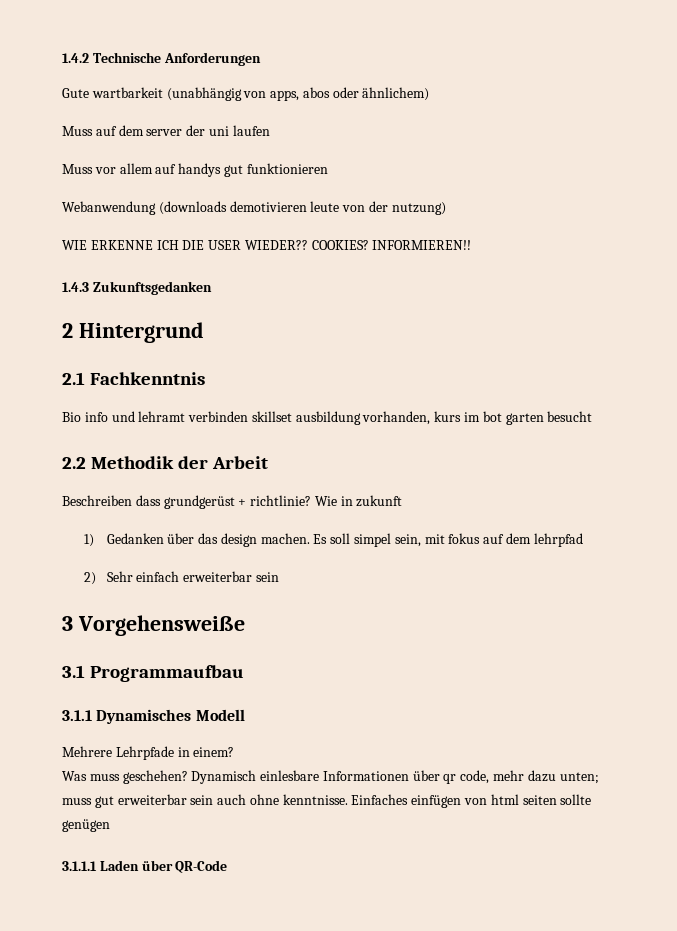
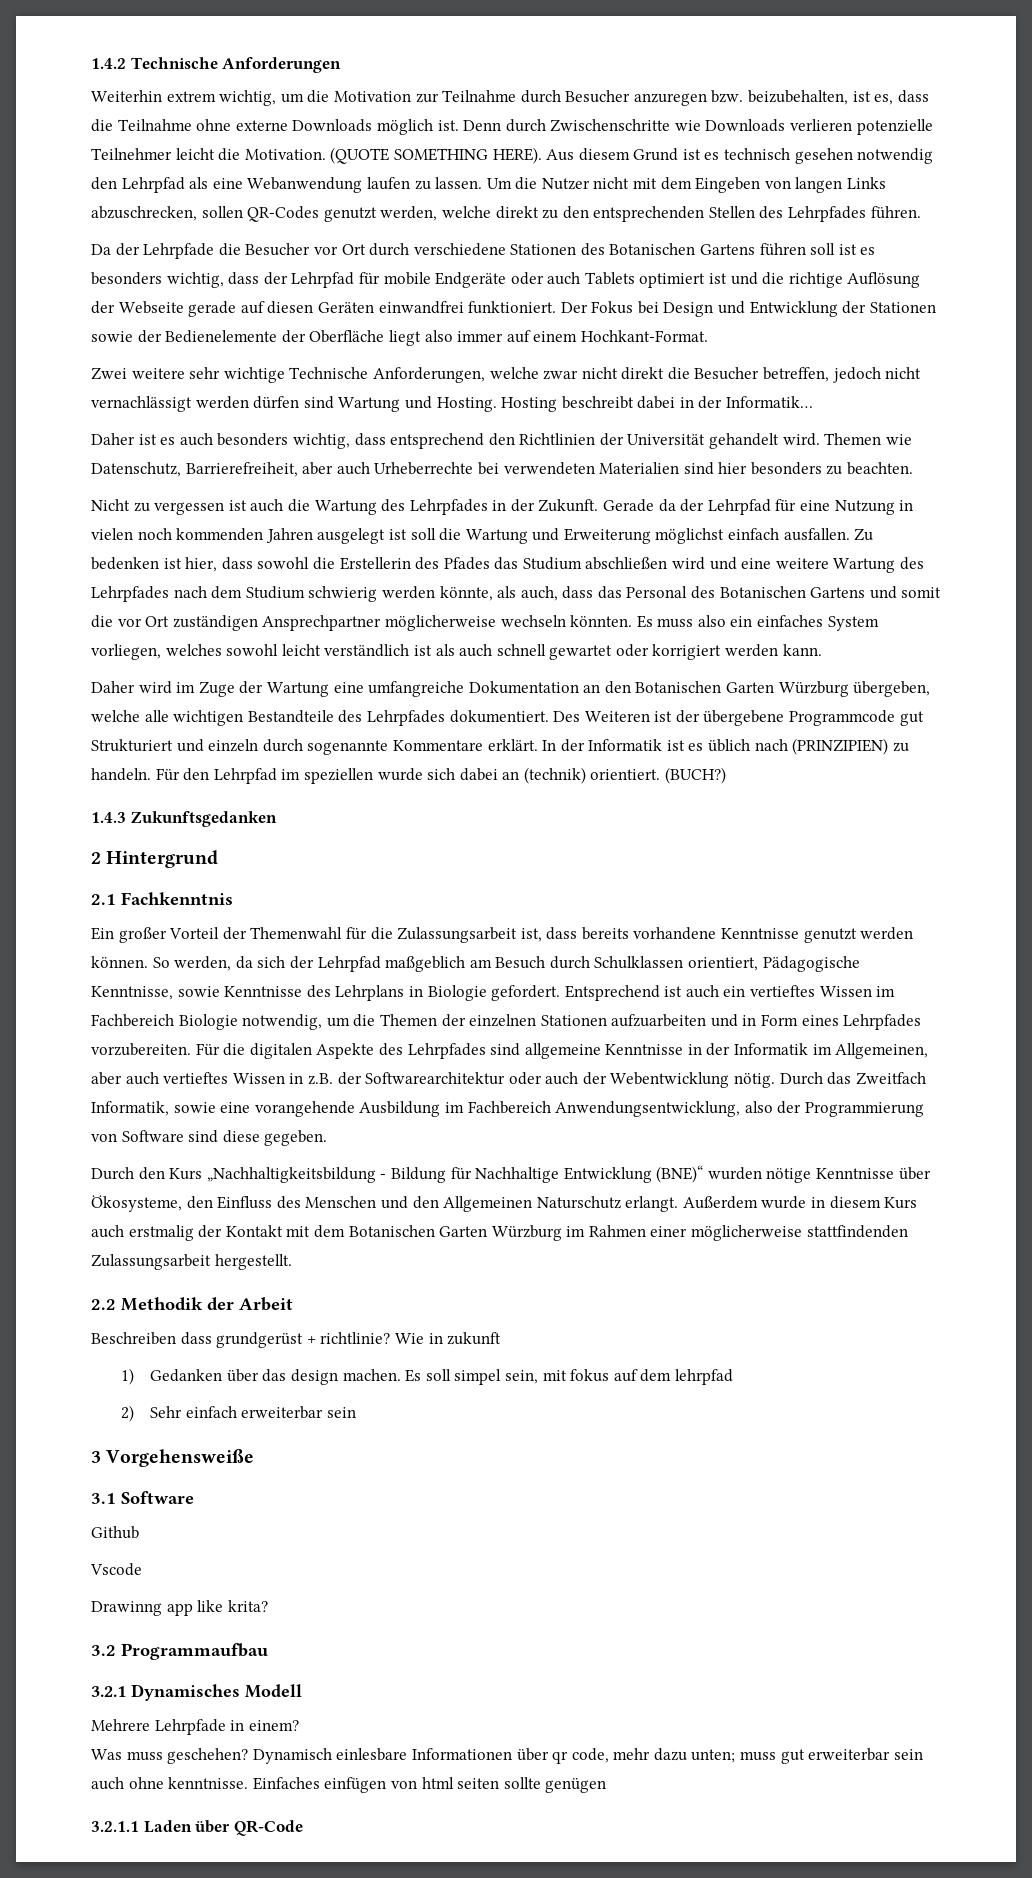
[62,87,430,101] [62,125,270,136] [62,163,328,177] [62,201,446,215] [62,240,472,250] Gute wartbarkeit (unabhängig von apps, abos oder ähnlichem) // Muss auf dem server der uni laufen // Muss vor allem auf handys gut funktionieren // Webanwendung (downloads demotivieren leute von der nutzung) // WIE ERKENNE ICH DIE USER WIEDER?? COOKIES? INFORMIEREN!! -> [91,90,929,106] [91,119,933,135] [91,147,934,164] [91,177,887,193] [91,206,921,222] [91,243,876,259] [91,272,921,288] [91,301,936,317] [91,330,708,346] [91,367,922,383] [91,396,814,412] [91,433,912,449] [91,462,914,477] [91,499,914,515] [91,528,874,544] [91,557,925,573] [91,586,942,602] [91,615,879,631] [91,644,822,660] [91,681,931,697] [91,710,924,726] [91,738,909,755] [91,767,727,784] Weiterhin extrem wichtig, um die Motivation zur Teilnahme durch Besucher anzuregen bzw. beizubehalten, ist es, dass die Teilnahme ohne externe Downloads möglich ist. Denn durch Zwischenschritte wie Downloads verlieren potenzielle Teilnehmer leicht die Motivation. (QUOTE SOMETHING HERE). Aus diesem Grund ist es technisch gesehen notwendig den Lehrpfad als eine Webanwendung laufen zu lassen. Um die Nutzer nicht mit dem Eingeben von langen Links abzuschrecken, sollen QR-Codes genutzt werden, welche direkt zu den entsprechenden Stellen des Lehrpfades führen. // Da der Lehrpfade die Besucher vor Ort durch verschiedene Stationen des Botanischen Gartens führen soll ist es besonders wichtig, dass der Lehrpfad für mobile Endgeräte oder auch Tablets optimiert ist und die richtige Auflösung der Webseite gerade auf diesen Geräten einwandfrei funktioniert. Der Fokus bei Design und Entwicklung der Stationen sowie der Bedienelemente der Oberfläche liegt also immer auf einem Hochkant-Format. // Zwei weitere sehr wichtige Technische Anforderungen, welche zwar nicht direkt die Besucher betreffen, jedoch nicht vernachlässigt werden dürfen sind Wartung und Hosting. Hosting beschreibt dabei in der Informatik… // Daher ist es auch besonders wichtig, dass entsprechend den Richtlinien der Universität gehandelt wird. Themen wie Datenschutz, Barrierefreiheit, aber auch Urheberrechte bei verwendeten Materialien sind hier besonders zu beachten. // Nicht zu vergessen ist auch die Wartung des Lehrpfades in der Zukunft. Gerade da der Lehrpfad für eine Nutzung in vielen noch kommenden Jahren ausgelegt ist soll die Wartung und Erweiterung möglichst einfach ausfallen. Zu bedenken ist hier, dass sowohl die Erstellerin des Pfades das Studium abschließen wird und eine weitere Wartung des Lehrpfades nach dem Studium schwierig werden könnte, als auch, dass das Personal des Botanischen Gartens und somit die vor Ort zuständigen Ansprechpartner möglicherweise wechseln könnten. Es muss also ein einfaches System vorliegen, welches sowohl leicht verständlich ist als auch schnell gewartet oder korrigiert werden kann. // Daher wird im Zuge der Wartung eine umfangreiche Dokumentation an den Botanischen Garten Würzburg übergeben, welche alle wichtigen Bestandteile des Lehrpfades dokumentiert. Des Weiteren ist der übergebene Programmcode gut Strukturiert und einzeln durch sogenannte Kommentare erklärt. In der Informatik ist es üblich nach (PRINZIPIEN) zu handeln. Für den Lehrpfad im speziellen wurde sich dabei an (technik) orientiert. (BUCH?)
[62,411,593,425] Bio info und lehramt verbinden skillset ausbildung vorhanden, kurs im bot garten besucht -> [91,927,914,943] [91,956,860,972] [91,985,896,1001] [91,1014,922,1030] [91,1043,929,1059] [91,1072,926,1088] [91,1101,924,1117] [91,1130,328,1146] [91,1165,931,1183] [91,1195,918,1212] [91,1225,908,1241] [91,1254,292,1270] Ein großer Vorteil der Themenwahl für die Zulassungsarbeit ist, dass bereits vorhandene Kenntnisse genutzt werden können. So werden, da sich der Lehrpfad maßgeblich am Besuch durch Schulklassen orientiert, Pädagogische Kenntnisse, sowie Kenntnisse des Lehrplans in Biologie gefordert. Entsprechend ist auch ein vertieftes Wissen im Fachbereich Biologie notwendig, um die Themen der einzelnen Stationen aufzuarbeiten und in Form eines Lehrpfades vorzubereiten. Für die digitalen Aspekte des Lehrpfades sind allgemeine Kenntnisse in der Informatik im Allgemeinen, aber auch vertieftes Wissen in z.B. der Softwarearchitektur oder auch der Webentwicklung nötig. Durch das Zweitfach Informatik, sowie eine vorangehende Ausbildung im Fachbereich Anwendungsentwicklung, also der Programmierung von Software sind diese gegeben. // Durch den Kurs „Nachhaltigkeitsbildung - Bildung für Nachhaltige Entwicklung (BNE)“ wurden nötige Kenntnisse über Ökosysteme, den Einfluss des Menschen und den Allgemeinen Naturschutz erlangt. Außerdem wurde in diesem Kurs auch erstmalig der Kontakt mit dem Botanischen Garten Würzburg im Rahmen einer möglicherweise stattfindenden Zulassungsarbeit hergestellt.
(85, 671) none -> [121,1491,194,1504] [91,1526,139,1539] [90,1563,142,1576] [91,1600,268,1616] [91,1645,116,1656] Software // Github // Vscode // Drawinng app like krita? // 3.2
[62,710,92,721] 3.1.1 -> [91,1686,126,1697] 3.2.1
[62,861,97,871] 3.1.1.1 -> [91,1821,139,1832] 3.2.1.1

